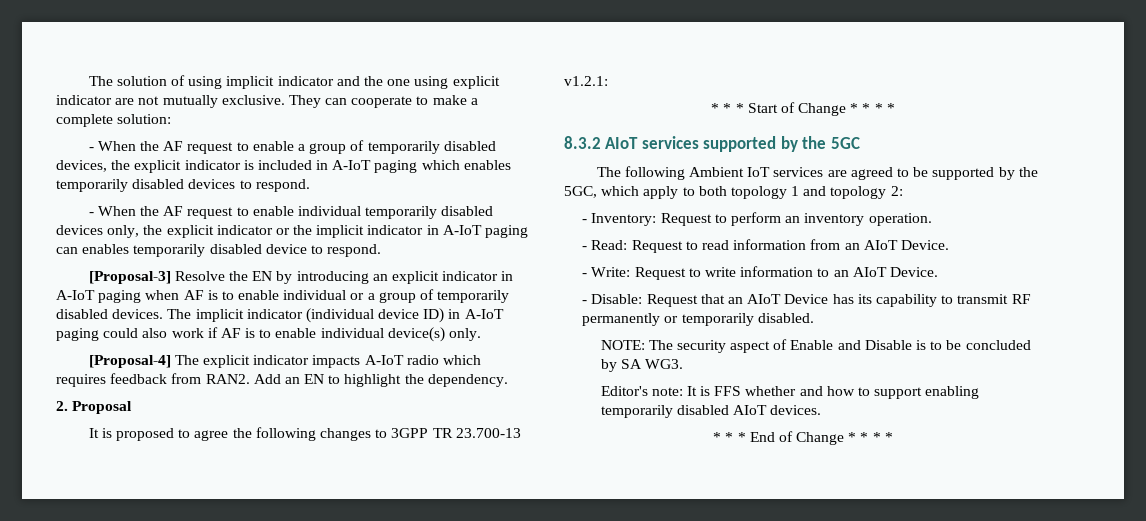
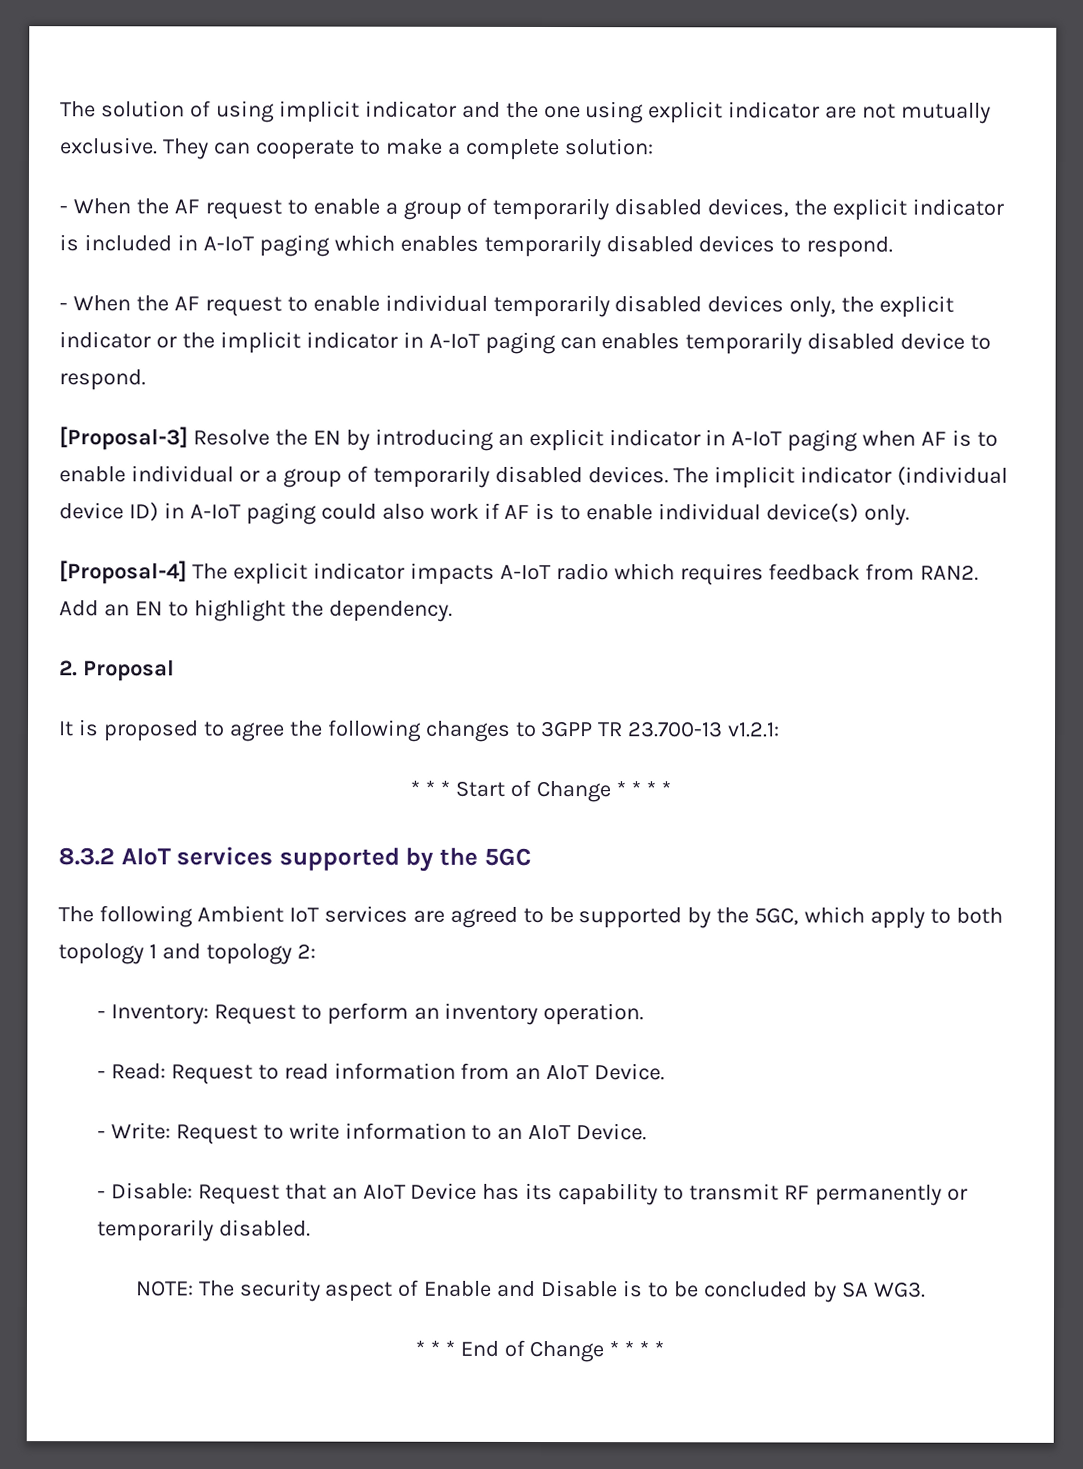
[600,386,980,399] [600,405,822,418] // Editor's note: It is FFS whether and how to support enabling temporarily disabled AIoT devices. -> (926, 1289) none

